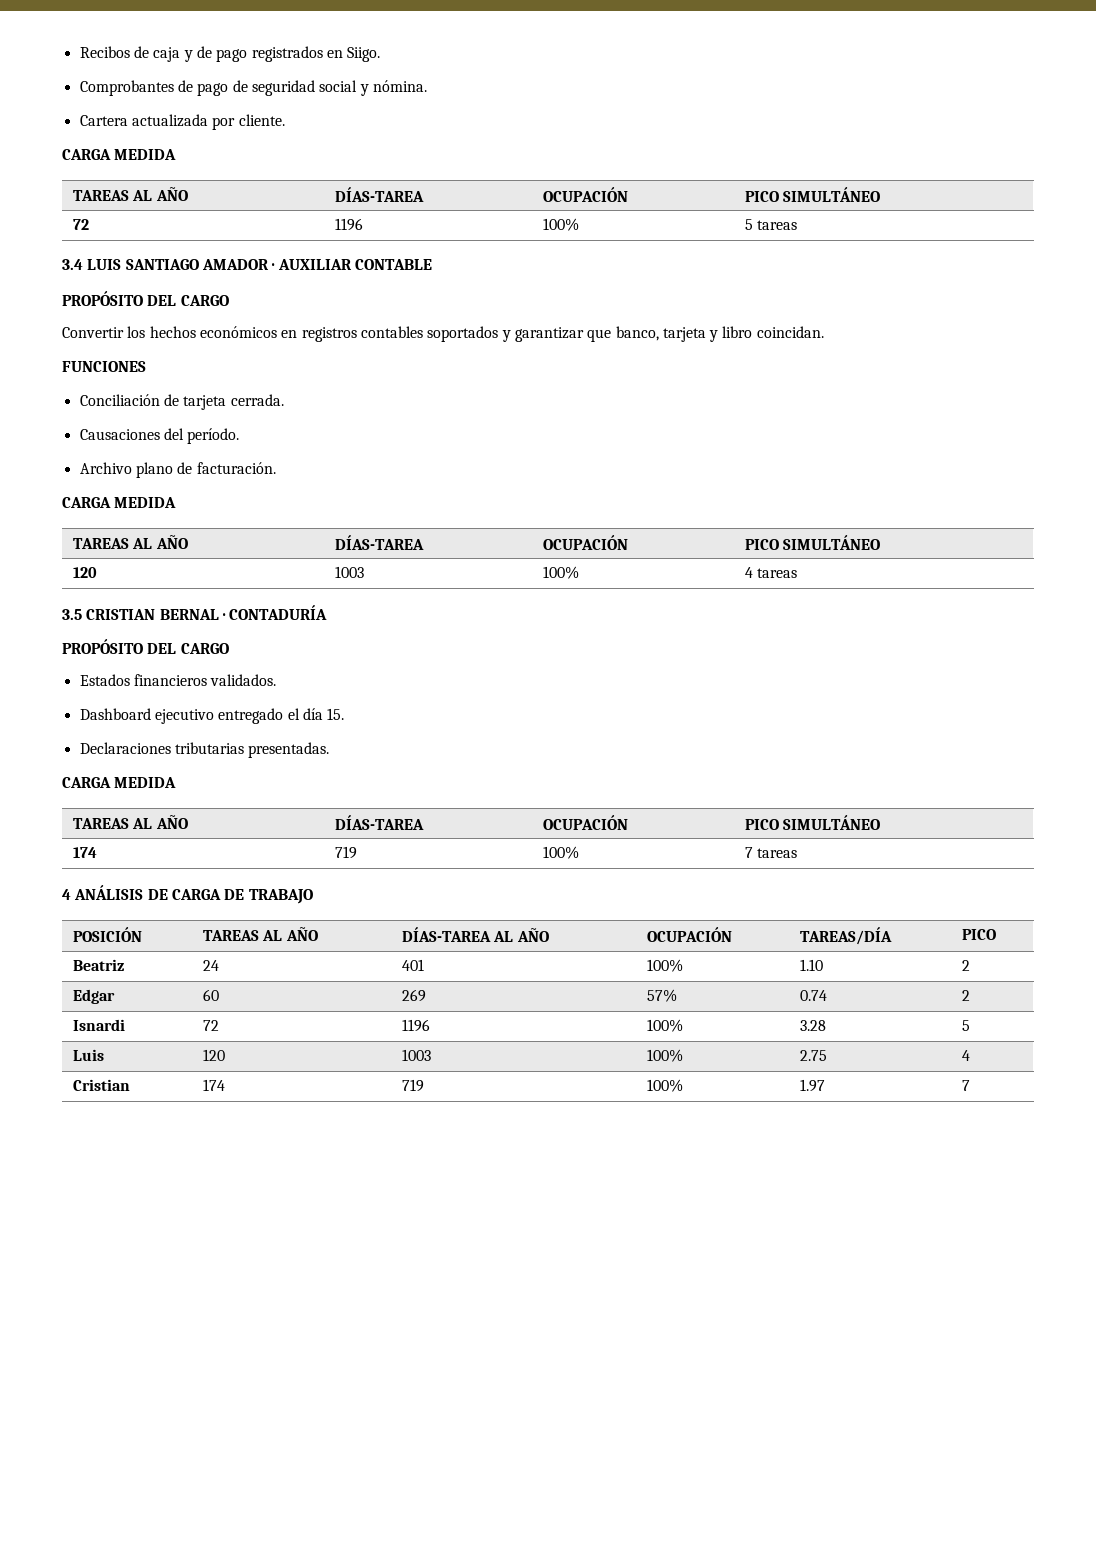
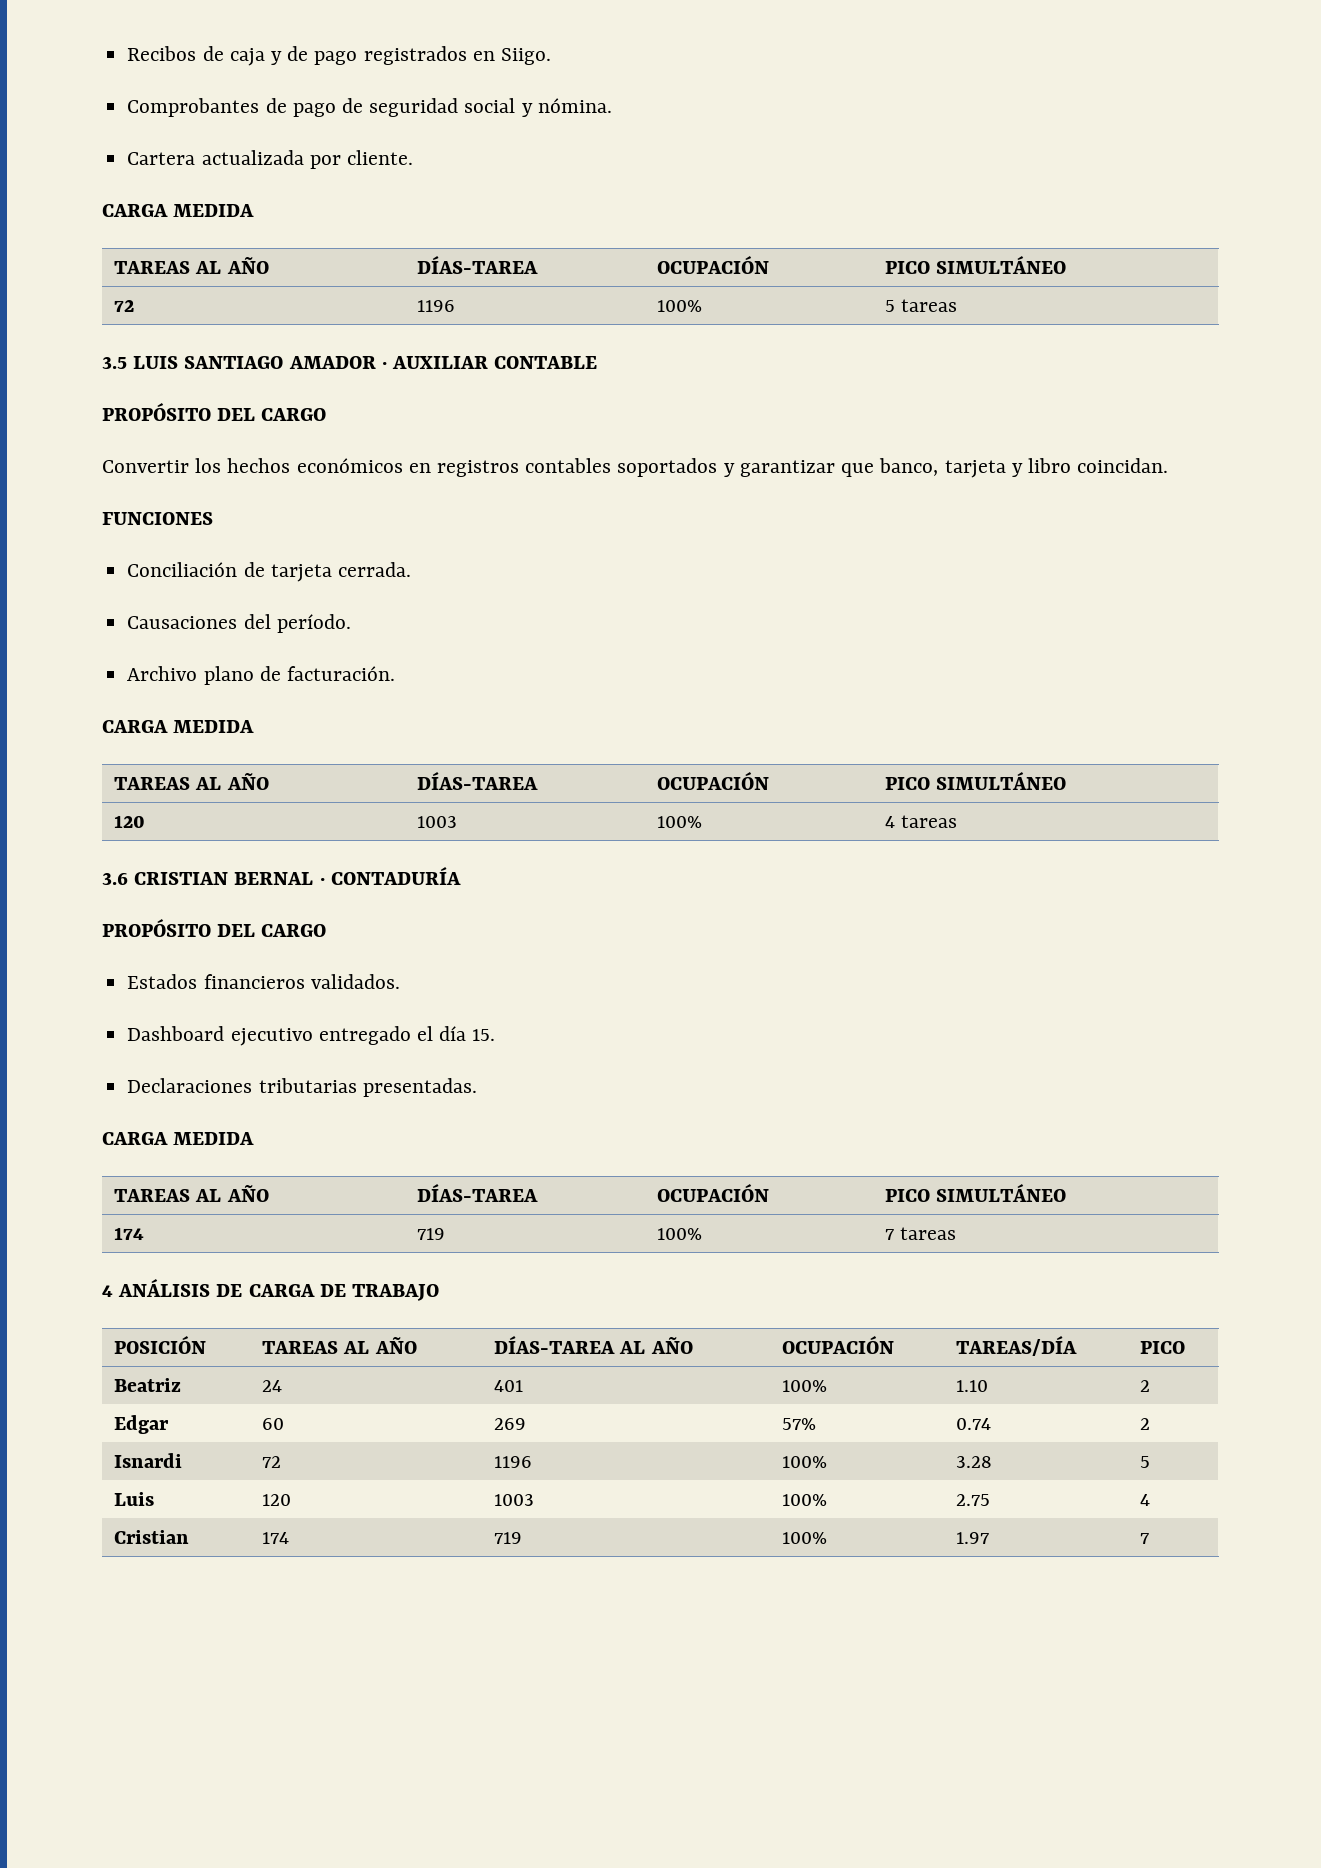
[62,259,83,270] 3.4 -> [102,357,127,369] 3.5
[62,609,82,620] 3.5 -> [102,872,128,885] 3.6

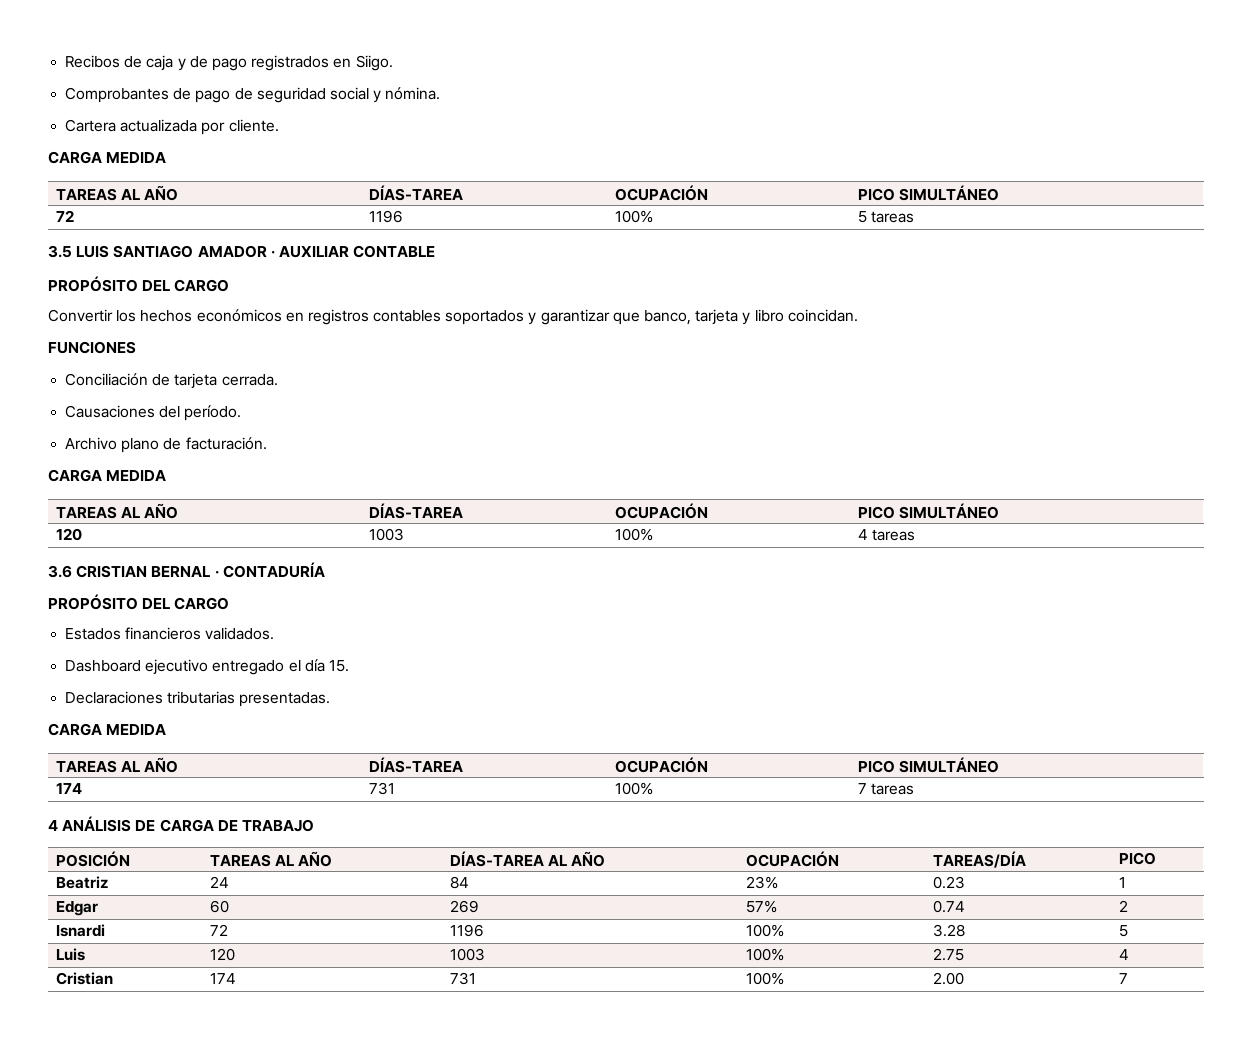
[417,1228,446,1240] 719 -> [368,782,395,795] 731
[494,1380,524,1392] [782,1380,828,1392] [956,1380,989,1392] [1140,1380,1151,1392] 401 | 100% | 1.10 | 2 -> [449,876,469,889] [745,876,778,889] [932,876,965,889] [1118,877,1126,888] 84 | 23% | 0.23 | 1
[494,1532,523,1544] [782,1532,828,1544] [956,1532,990,1544] 719 | 100% | 1.97 -> [449,972,476,985] [745,972,784,985] [932,972,964,985] 731 | 100% | 2.00

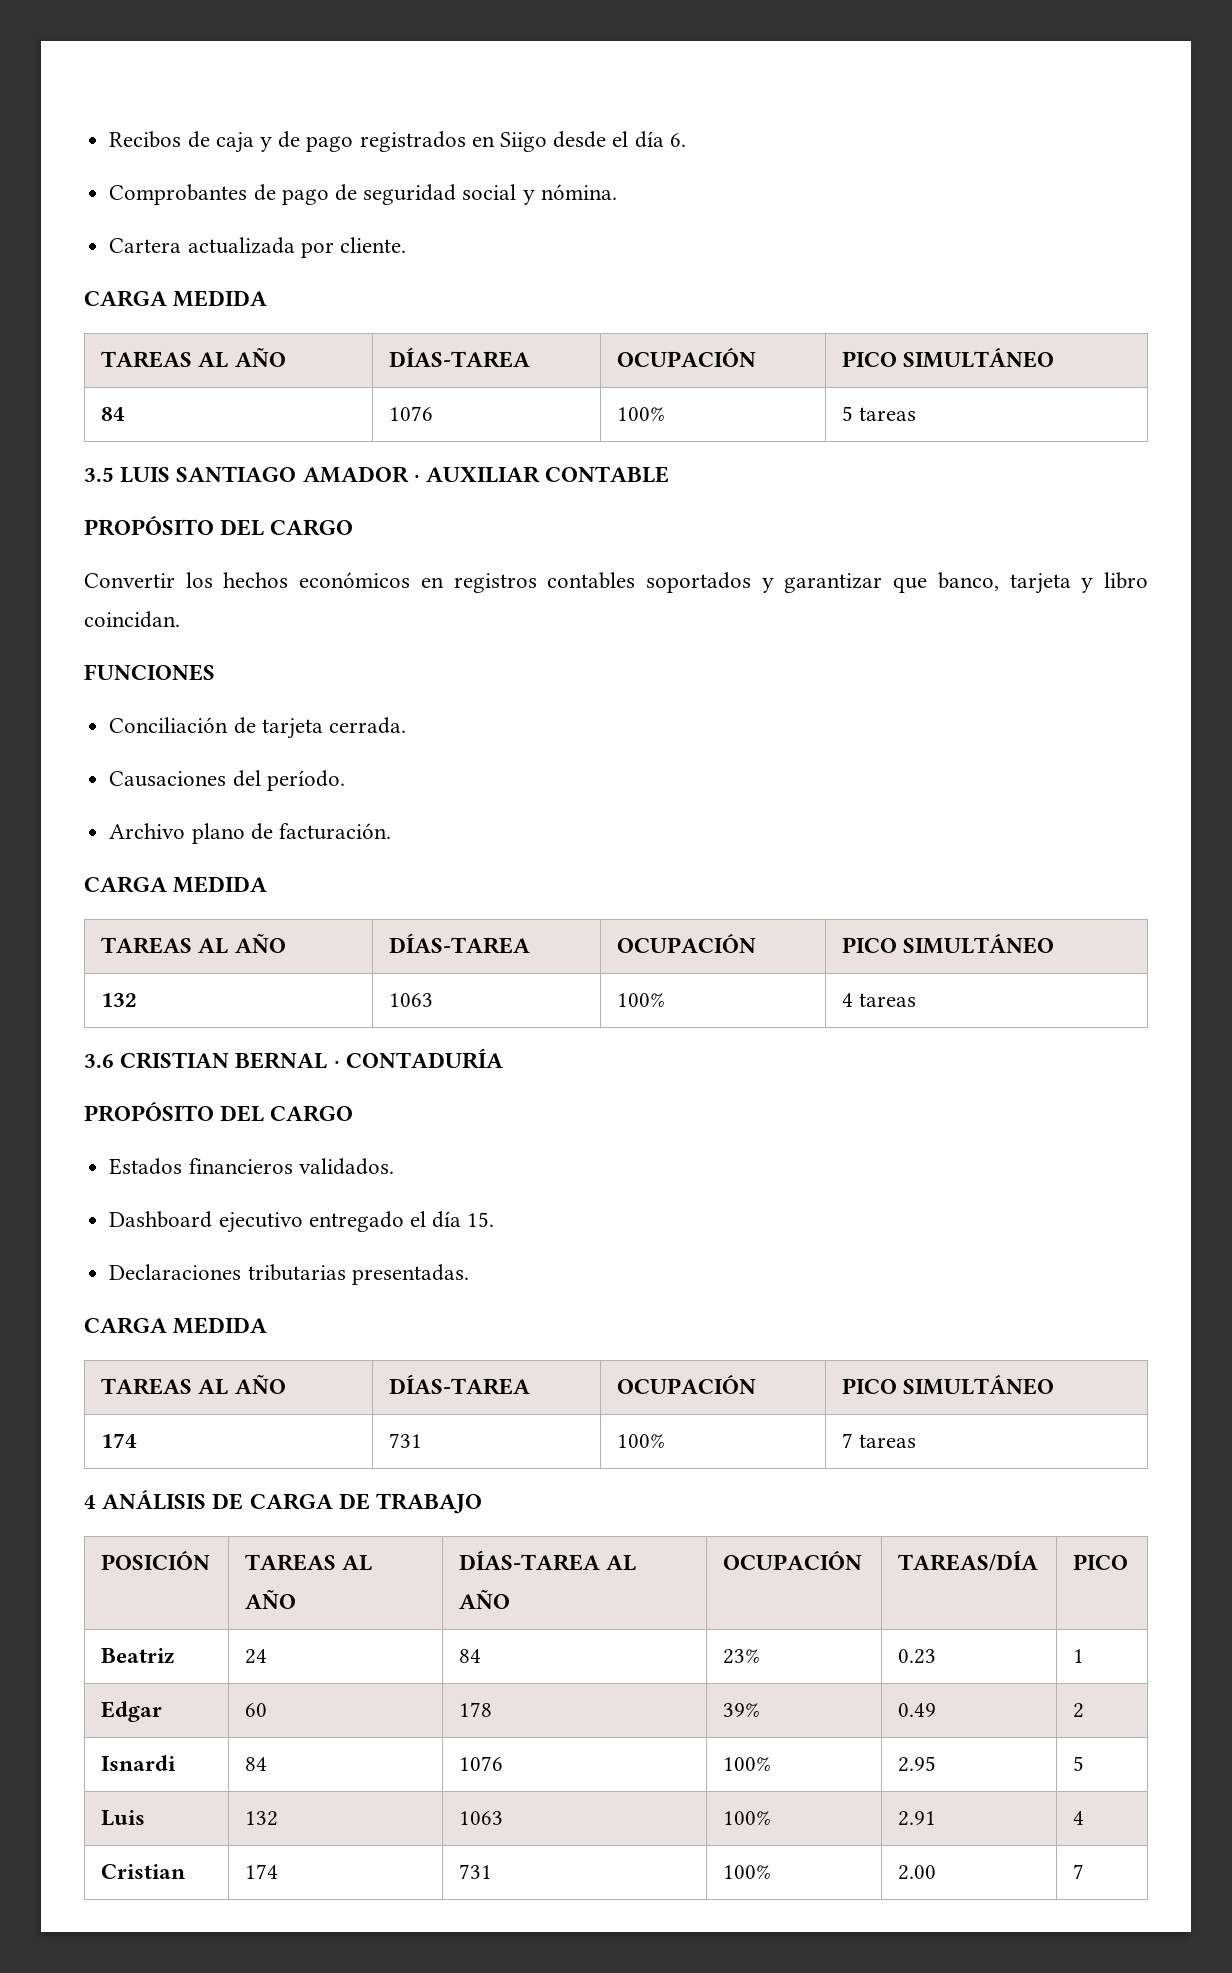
[355,55,393,71] Siigo. -> [499,131,686,152] Siigo desde el día 6.
[55,210,74,222] [368,210,403,223] 72 | 1196 -> [101,407,126,421] [389,406,434,421] 84 | 1076
[55,528,82,541] [368,528,404,541] 120 | 1003 -> [101,993,138,1007] [389,993,434,1007] 132 | 1063
[449,900,479,913] [745,900,777,913] [932,900,965,913] 269 | 57% | 0.74 -> [459,1702,493,1717] [723,1703,761,1717] [898,1703,937,1717] 178 | 39% | 0.49
[209,924,228,936] [449,924,484,937] [745,924,784,937] [932,924,965,937] 72 | 1196 | 100% | 3.28 -> [245,1757,268,1771] [459,1756,504,1771] [723,1757,772,1771] [898,1756,937,1772] 84 | 1076 | 100% | 2.95
[209,948,235,961] [449,948,485,961] [745,948,784,961] [932,948,964,961] 120 | 1003 | 100% | 2.75 -> [245,1811,279,1826] [459,1811,504,1825] [723,1811,772,1825] [898,1811,937,1826] 132 | 1063 | 100% | 2.91

